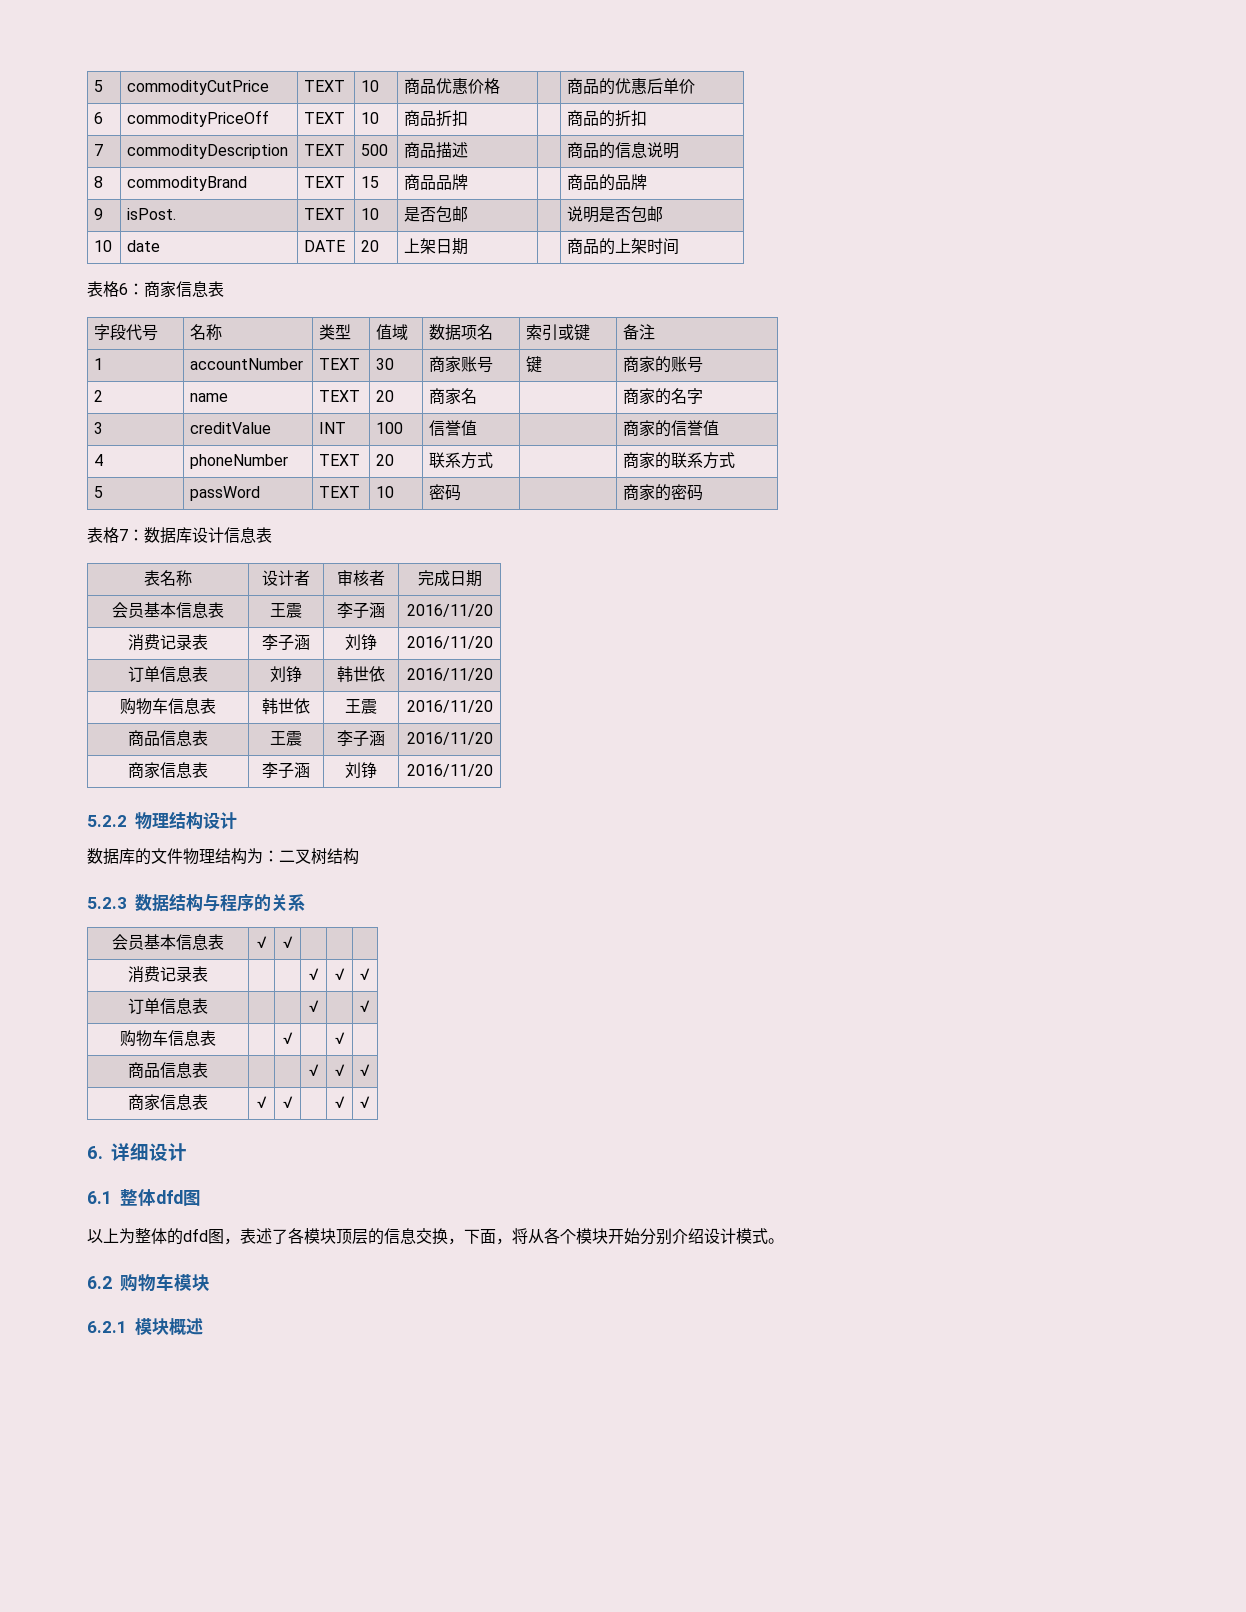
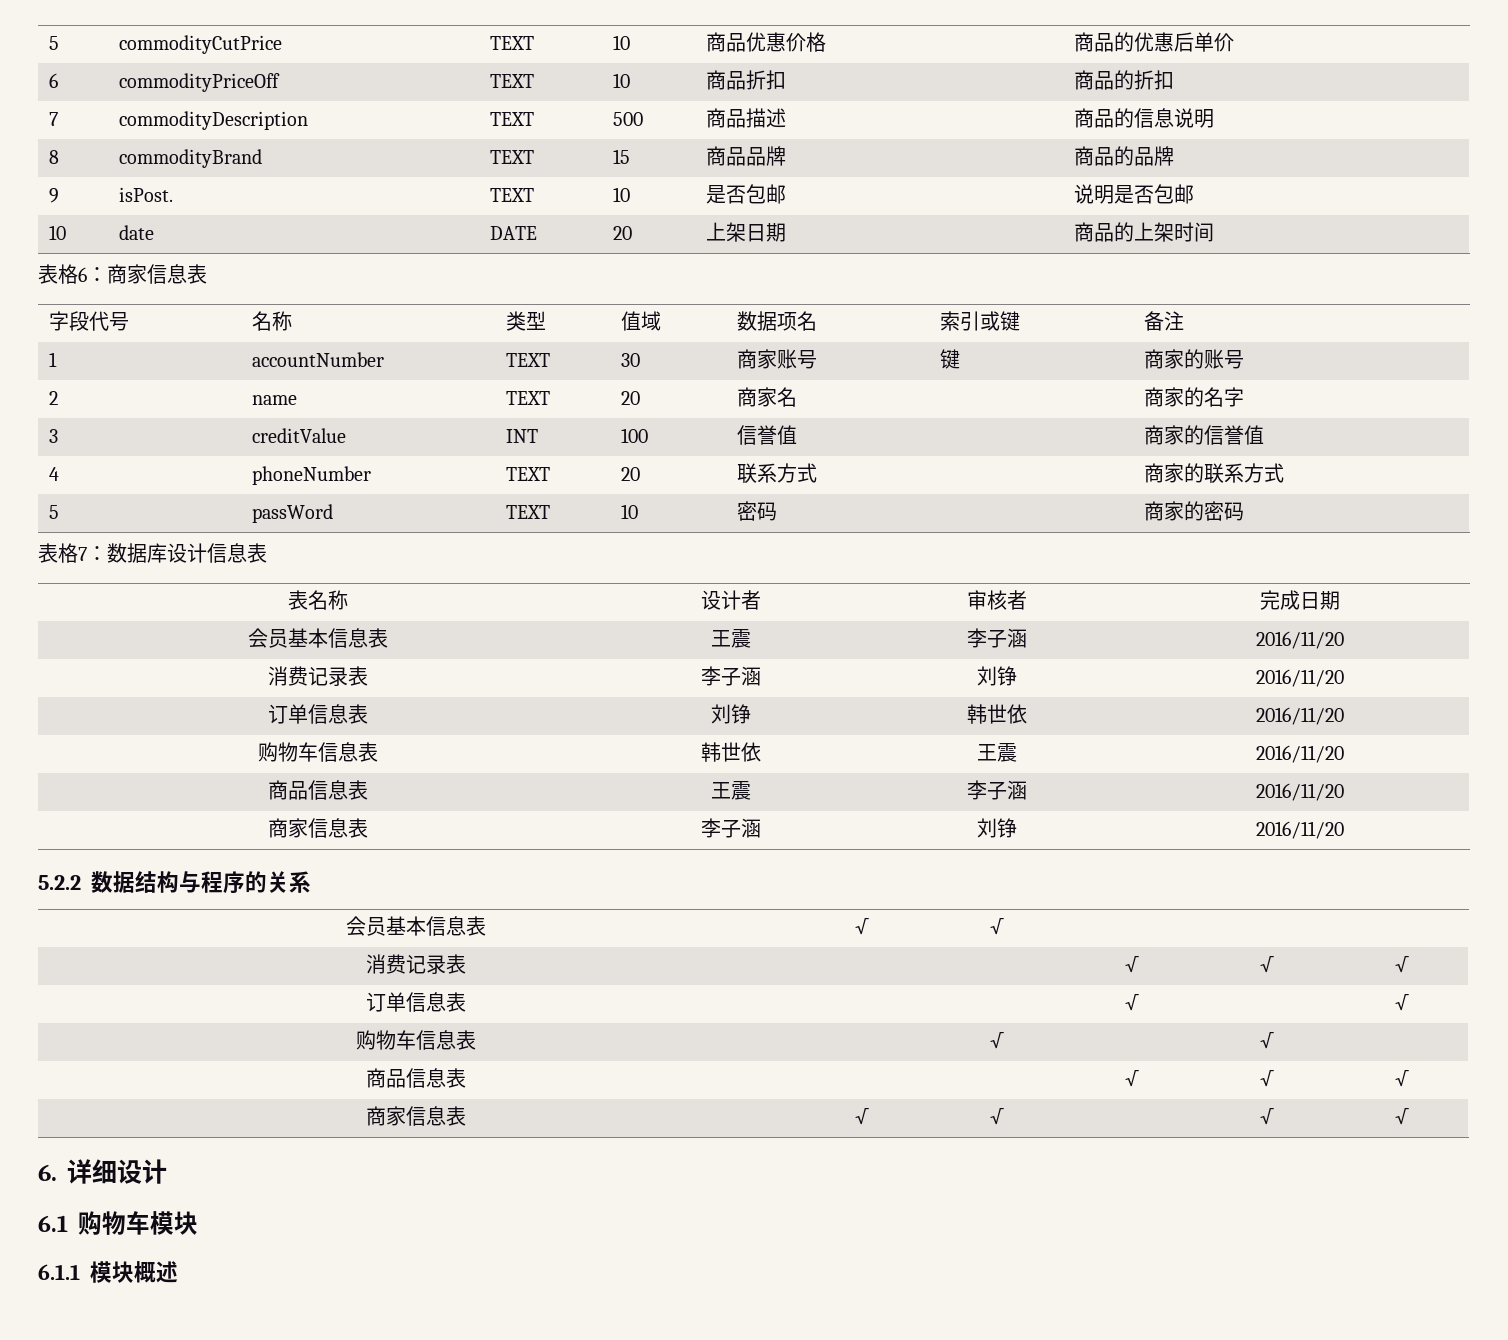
[135,811,237,830] [87,848,359,865] [87,897,127,909] 物理结构设计 // 数据库的文件物理结构为：二叉树结构 // 5.2.3 -> (81, 882) none
[120,1189,201,1206] [87,1228,784,1245] [87,1276,112,1289] 整体dfd图 // 以上为整体的dfd图，表述了各模块顶层的信息交换，下面，将从各个模块开始分别介绍设计模式。 // 6.2 -> (68, 1223) none
[87,1321,127,1333] 6.2.1 -> [38,1264,80,1280] 6.1.1

